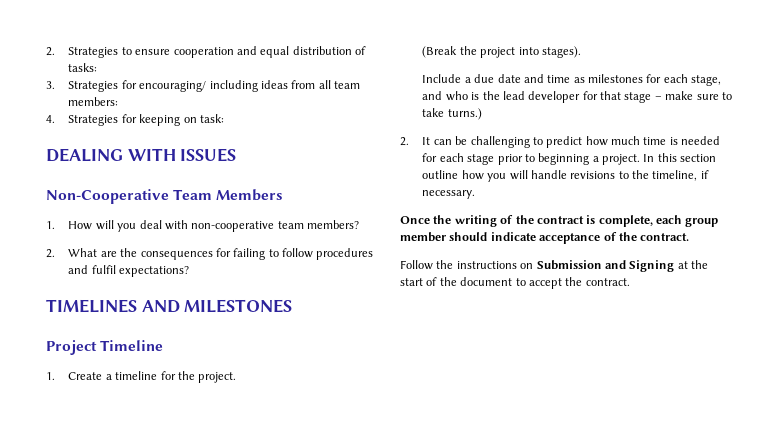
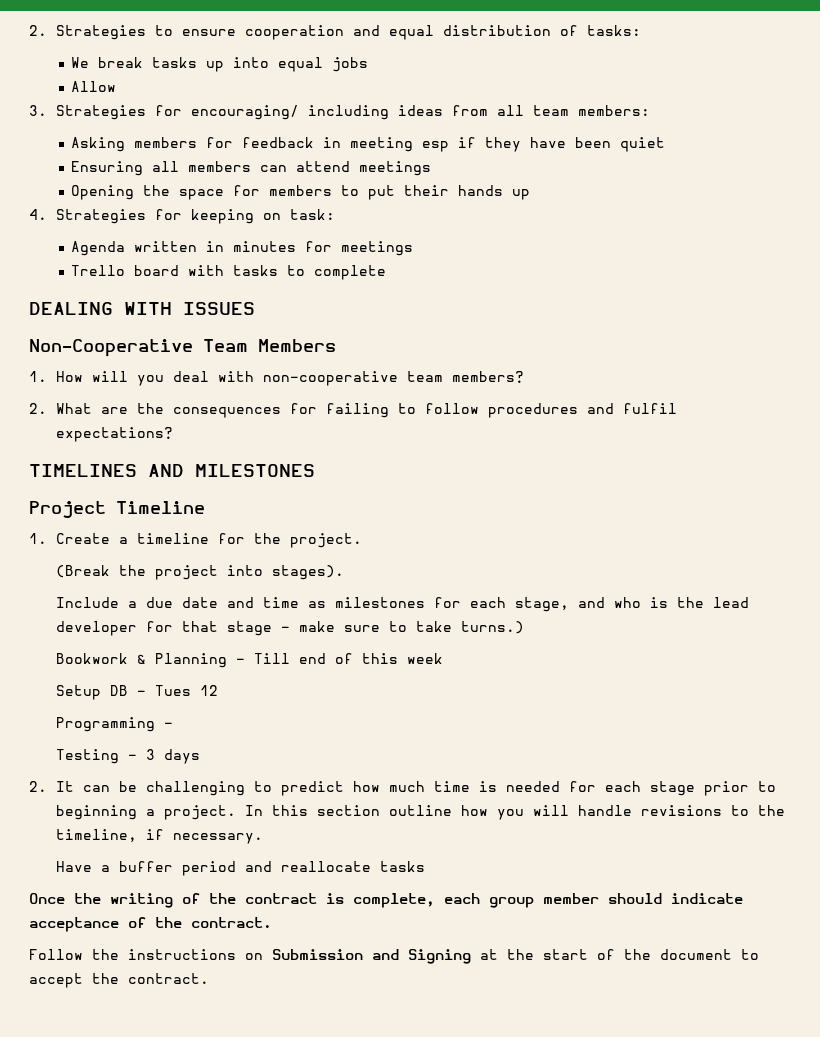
(98, 67) none -> [71,57,369,72] [71,81,117,92] // We break tasks up into equal jobs // Allow
(119, 101) none -> [71,137,666,152] [71,161,432,176] [71,185,531,200] // Asking members for feedback in meeting esp if they have been quiet // Ensuring all members can attend meetings // Opening the space for members to put their hands up
(224, 118) none -> [71,241,414,256] [71,265,387,280] // Agenda written in minutes for meetings // Trello board with tasks to complete
(482, 114) none -> [55,653,443,668] [55,685,218,700] [55,717,173,732] [55,749,200,764] // Bookwork & Planning – Till end of this week // Setup DB – Tues 12 // Programming - // Testing – 3 days
(476, 194) none -> [55,861,425,876] // Have a buffer period and reallocate tasks

